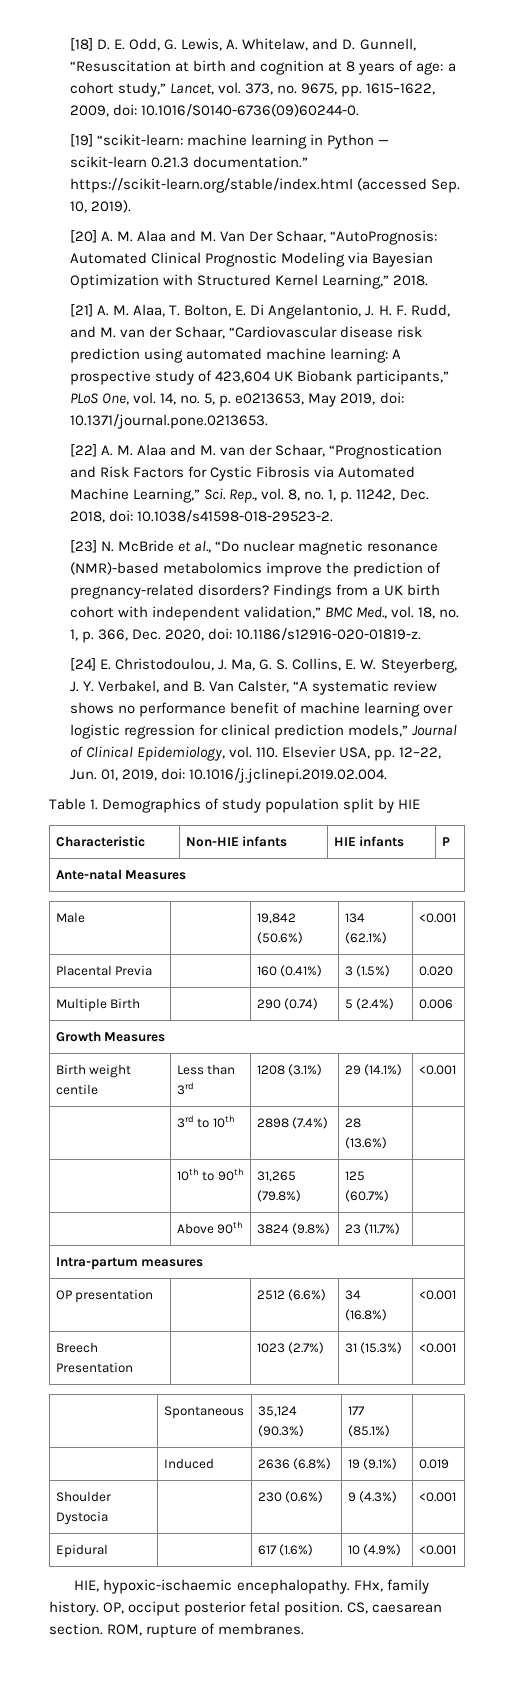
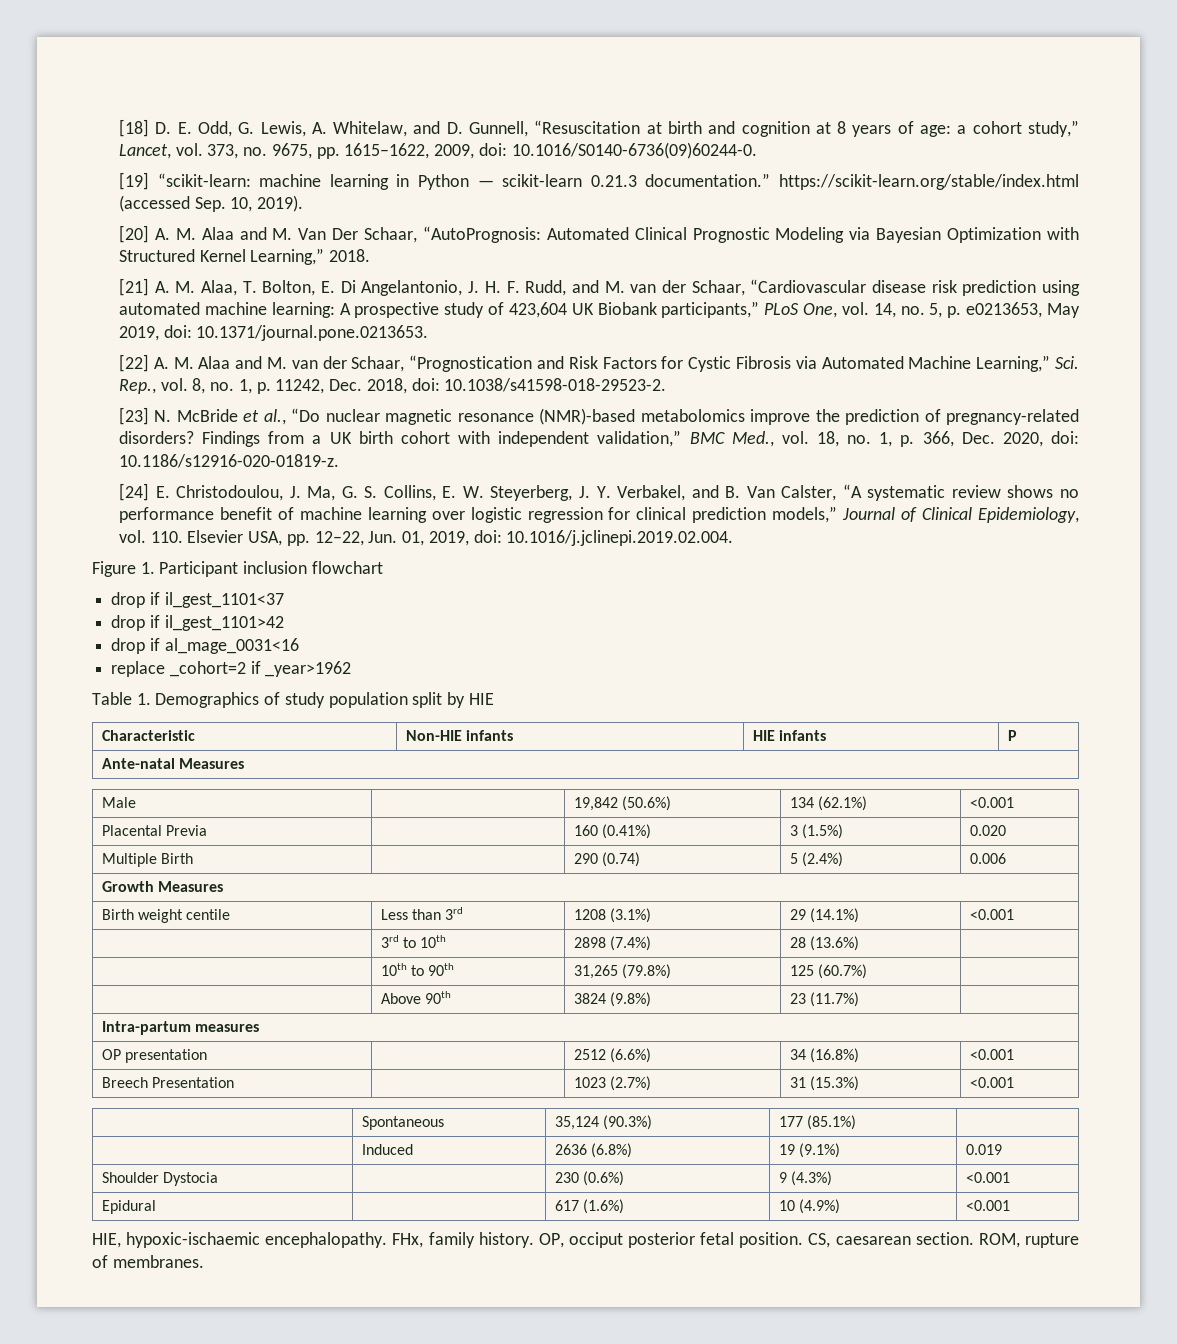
(388, 775) none -> [92,561,383,577] [111,592,284,608] [111,615,284,631] [111,638,299,654] [111,661,352,677] // Figure 1. Participant inclusion flowchart // drop if il_gest_1101<37 // drop if il_gest_1101>42 // drop if al_mage_0031<16 // replace _cohort=2 if _year>1962

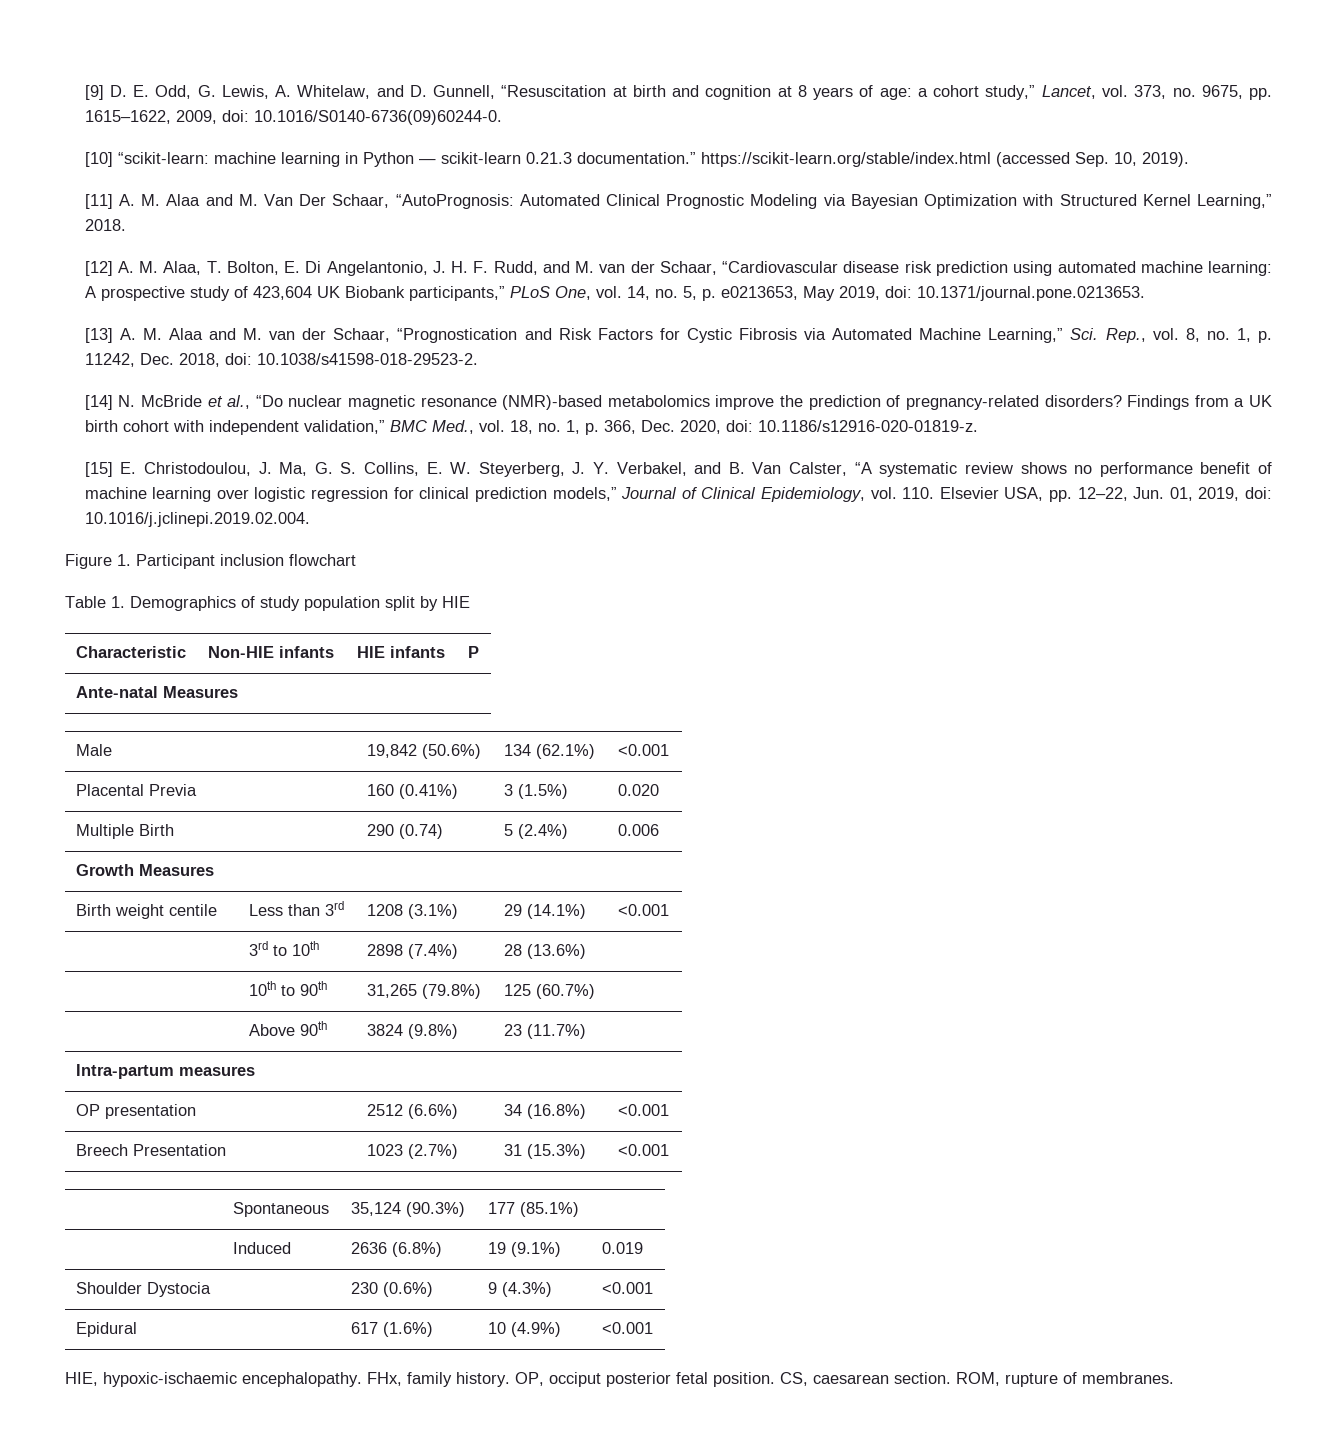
[118,119,149,137] [18] -> [84,85,104,100] [9]
[118,172,149,190] [19] -> [84,152,113,167] [10]
[118,225,149,243] [20] -> [84,194,113,209] [11]
[118,278,149,296] [21] -> [84,261,113,276] [12]
[118,354,149,372] [22] -> [84,328,113,343] [13]
[118,407,149,425] [23] -> [84,395,113,410] [14]
[118,483,149,501] [24] -> [84,462,113,477] [15]
[111,592,284,608] [111,615,284,631] [111,638,299,654] [111,661,352,677] // drop if il_gest_1101<37 // drop if il_gest_1101>42 // drop if al_mage_0031<16 // replace _cohort=2 if _year>1962 -> (356, 560) none

